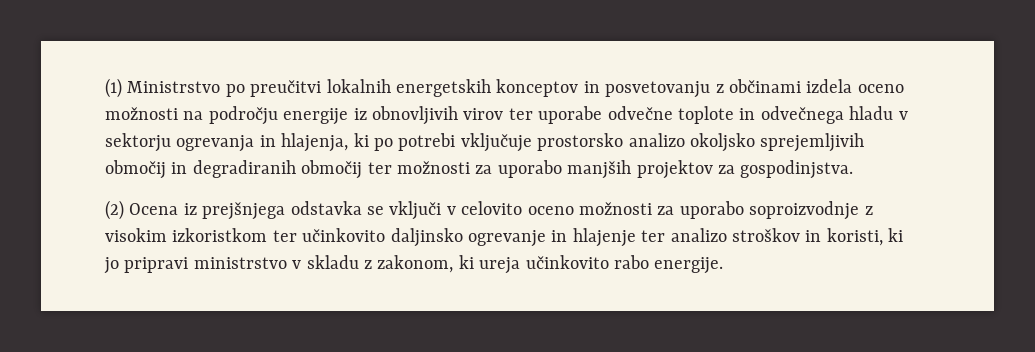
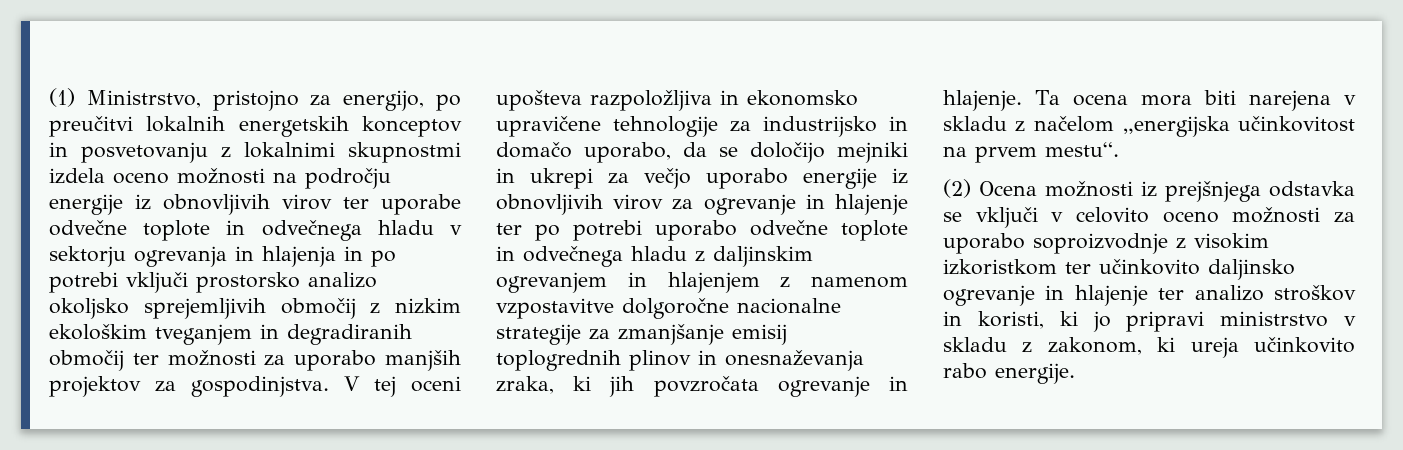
[127,81,221,93] Ministrstvo -> [86,90,425,111] Ministrstvo, pristojno za energijo,
[728,79,801,93] občinami -> [244,142,461,163] lokalnimi skupnostmi
[281,133,532,152] hlajenja, ki po potrebi vključuje -> [262,246,396,267] [49,272,188,293] hlajenja in po potrebi vključi
(166, 169) none -> [370,298,461,314] [49,324,252,345] z nizkim ekološkim tveganjem
(854, 169) none -> [344,376,461,397] [496,90,858,111] [496,116,908,137] [496,142,908,163] [496,168,908,189] [496,194,908,215] [496,220,908,241] [496,246,813,267] [496,272,908,293] [496,298,841,319] [496,324,787,345] [496,350,864,371] [496,376,908,397] [943,90,1356,111] [943,116,1355,137] [943,142,1119,163] V tej oceni upošteva razpoložljiva in ekonomsko upravičene tehnologije za industrijsko in domačo uporabo, da se določijo mejniki in ukrepi za večjo uporabo energije iz obnovljivih virov za ogrevanje in hlajenje ter po potrebi uporabo odvečne toplote in odvečnega hladu z daljinskim ogrevanjem in hlajenjem z namenom vzpostavitve dolgoročne nacionalne strategije za zmanjšanje emisij toplogrednih plinov in onesnaževanja zraka, ki jih povzročata ogrevanje in hlajenje. Ta ocena mora biti narejena v skladu z načelom „energijska učinkovitost na prvem mestu“.
(179, 209) none -> [1045,181,1133,197] možnosti

